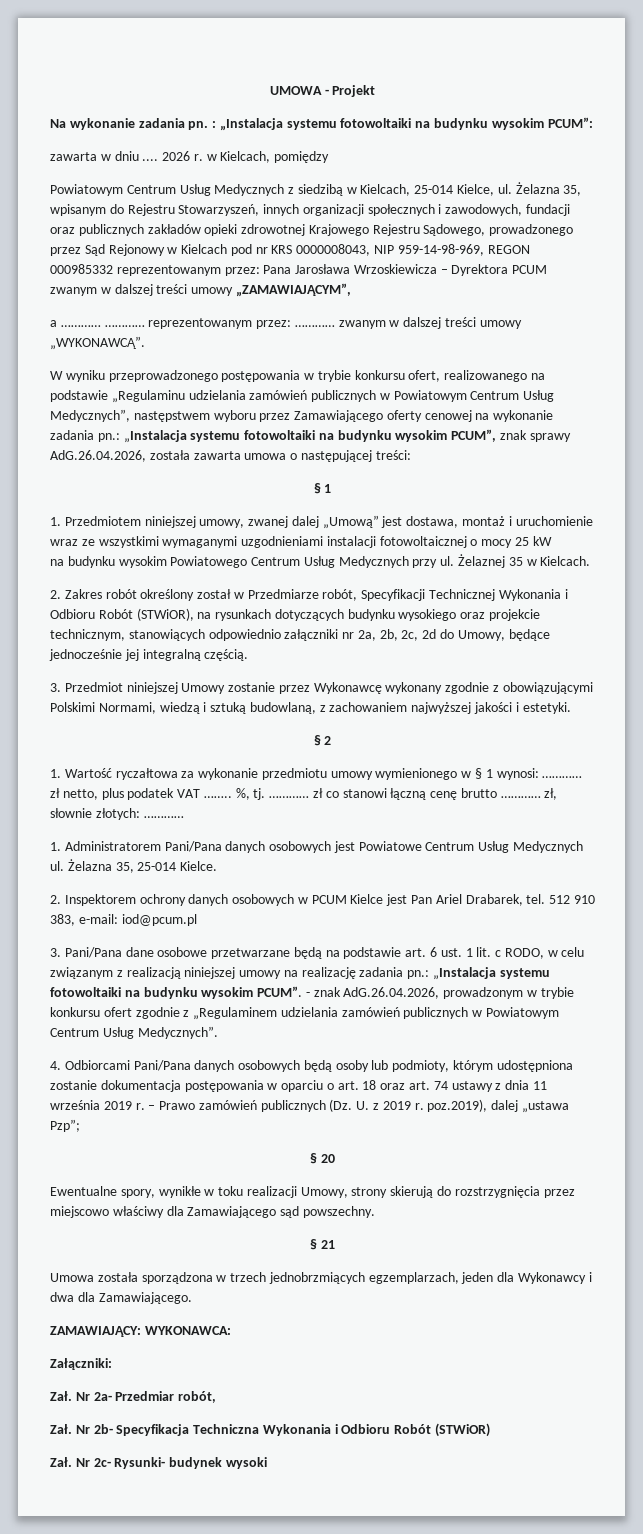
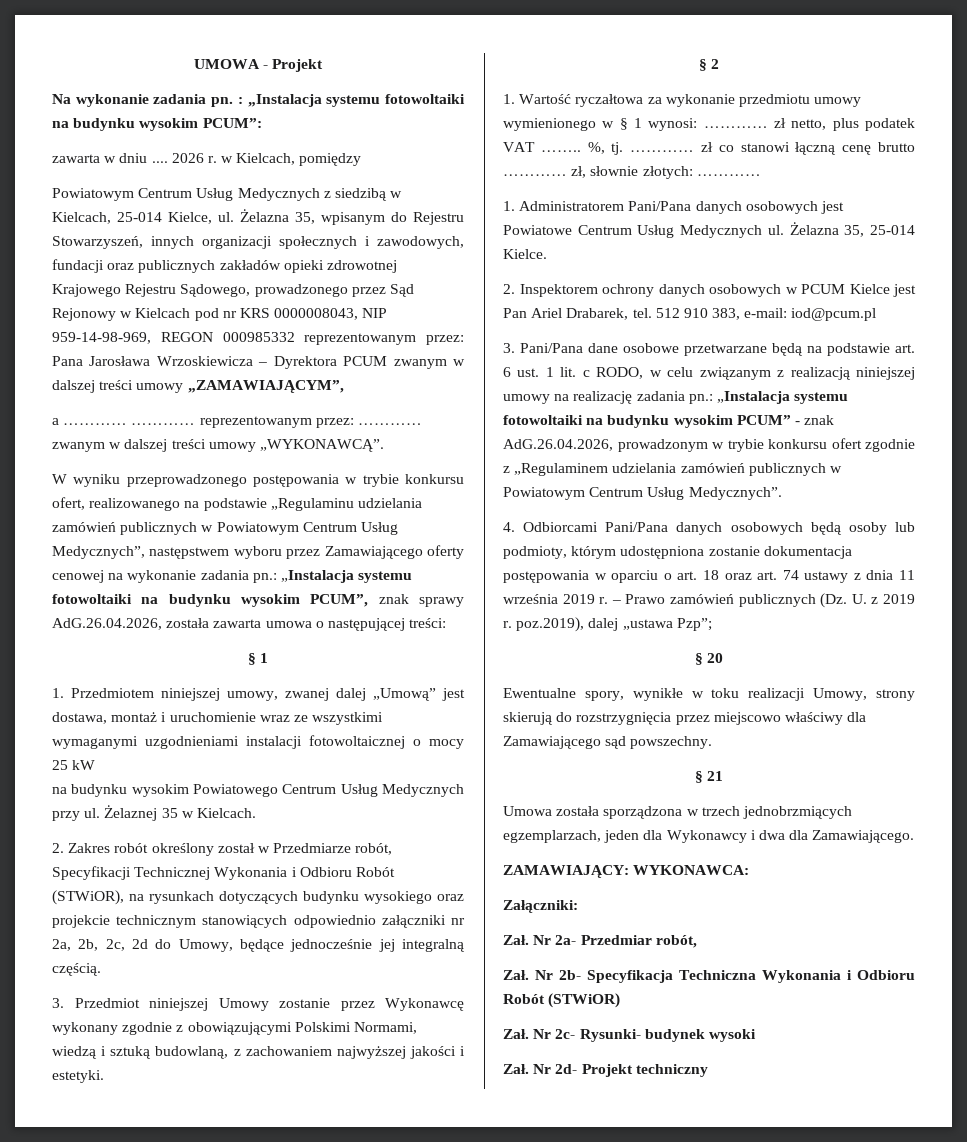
[50,629,125,641] technicznym, -> [116,915,197,928] technicznym
[257,986,303,997] PCUM”. -> [736,415,791,425] PCUM”
(267, 1463) none -> [503,1064,708,1077] // Zał. Nr 2d- Projekt techniczny

